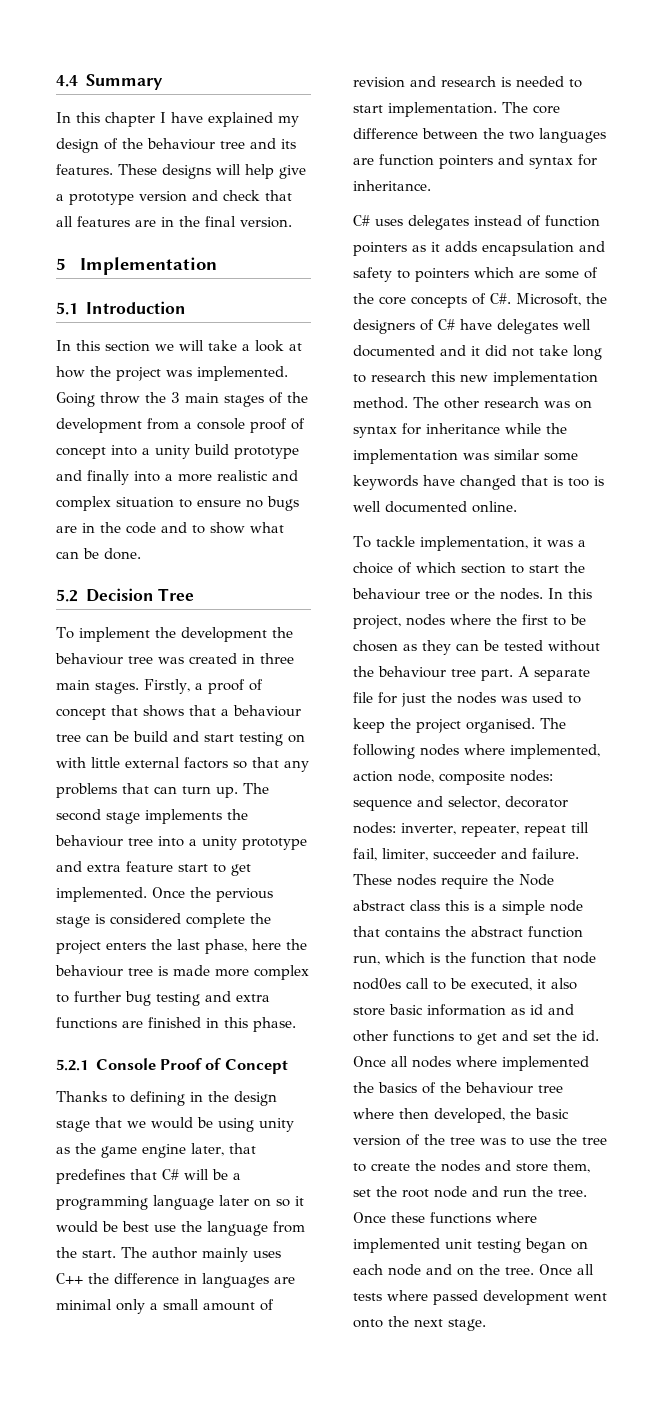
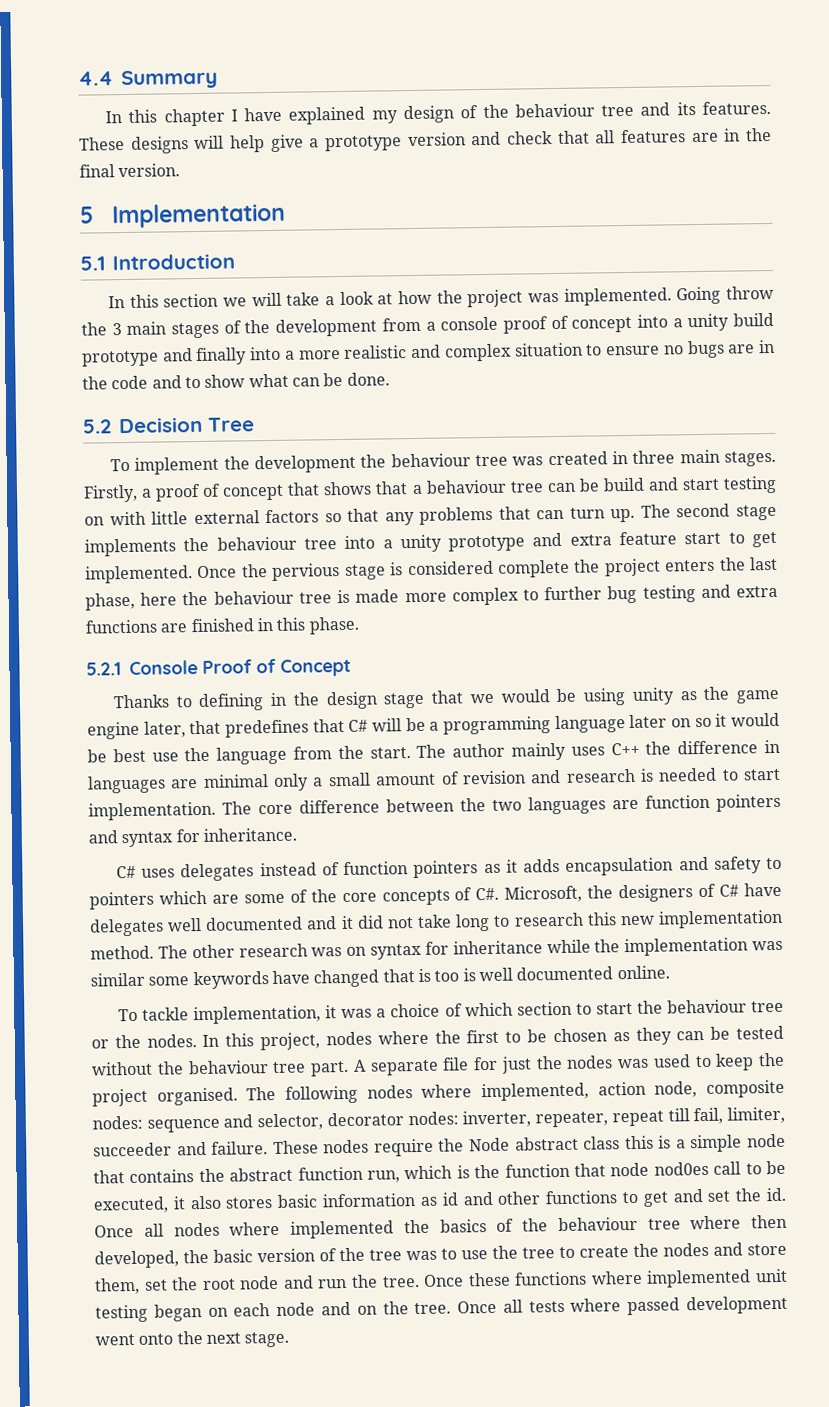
[353,1007,385,1016] store -> [225,1197,274,1209] stores

